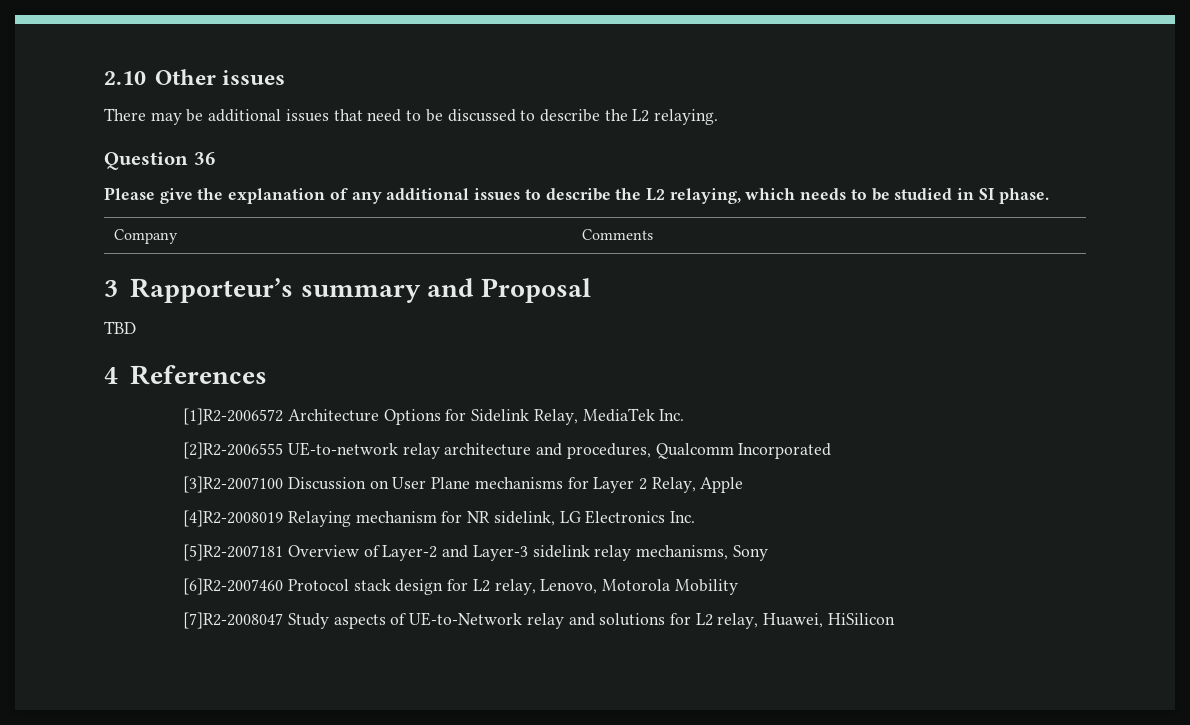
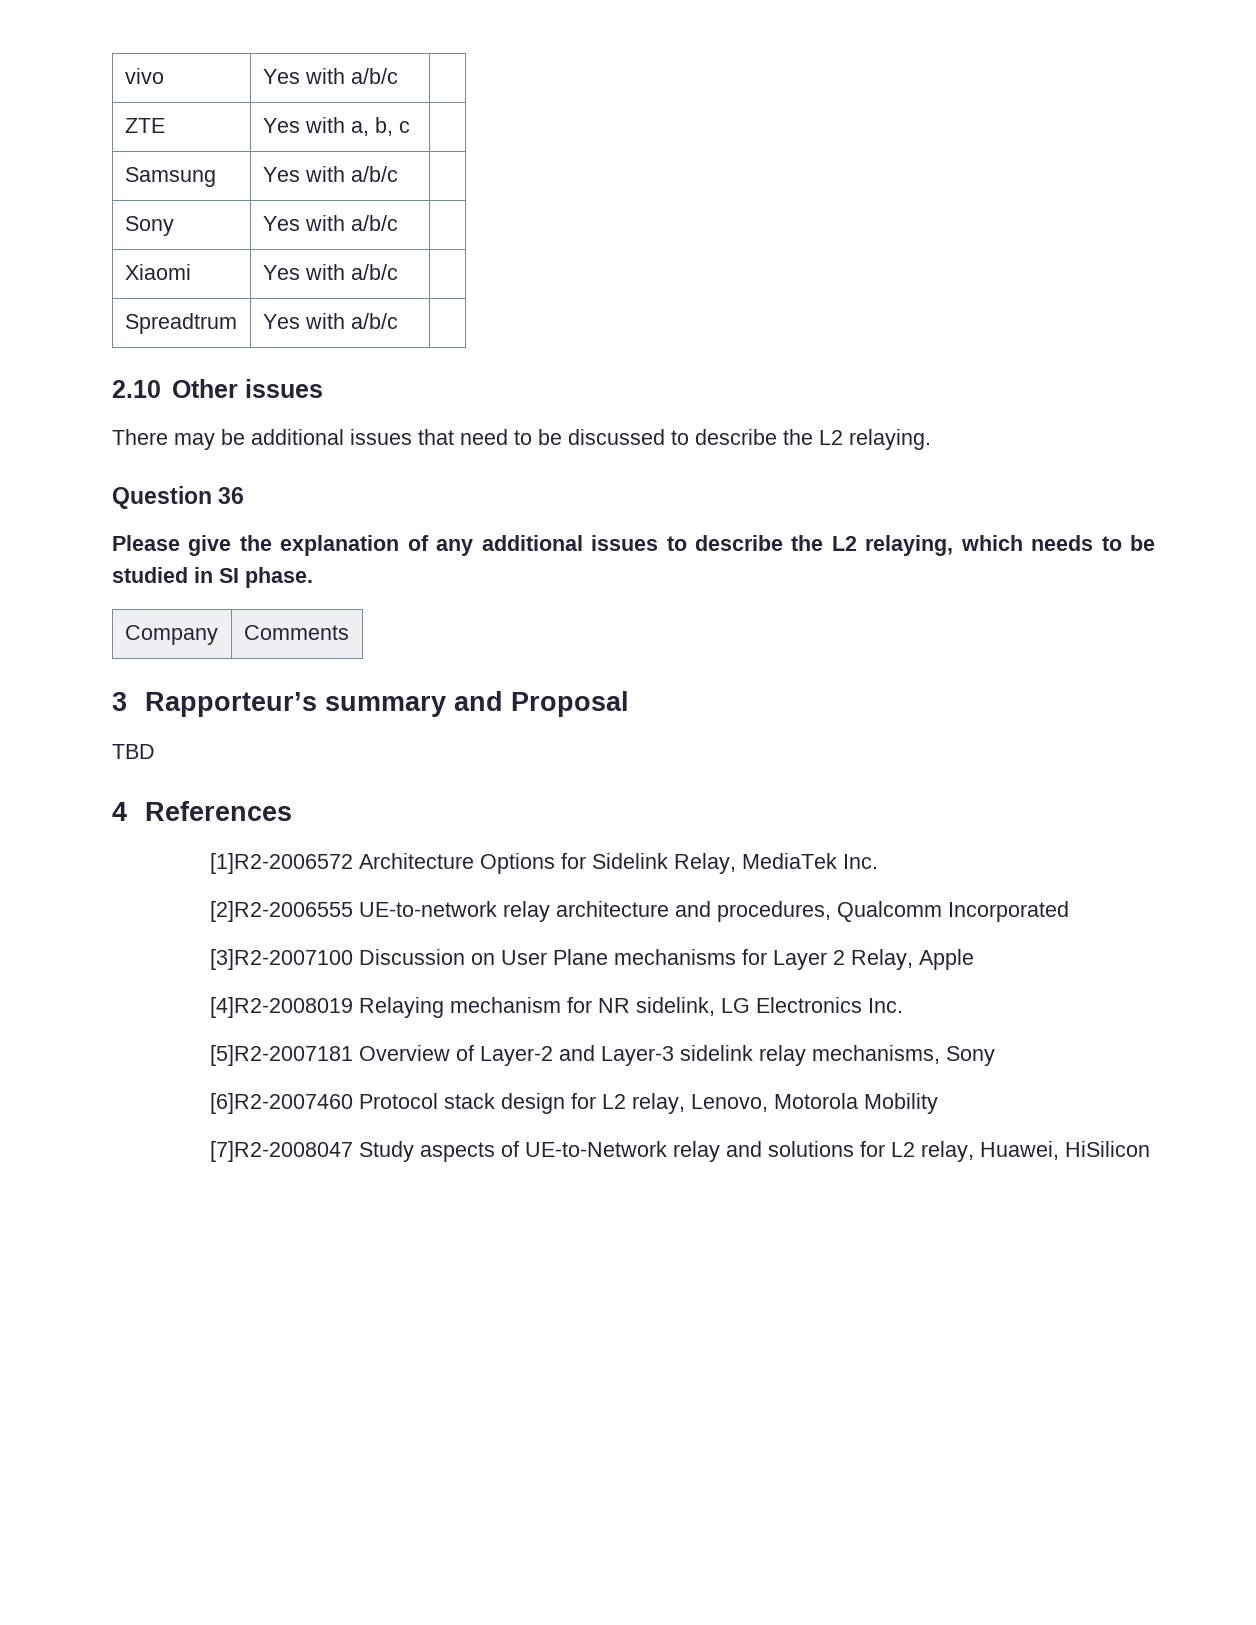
(104, 78) none -> [124,68,164,84] [262,68,398,84] [124,118,165,133] [262,117,410,136] [124,167,216,187] [262,166,398,182] [124,216,174,236] [262,215,398,231] [124,264,191,280] [262,264,398,280] [124,313,237,334] [262,313,398,329] vivo | Yes with a/b/c | // ZTE | Yes with a, b, c | // Samsung | Yes with a/b/c | // Sony | Yes with a/b/c | // Xiaomi | Yes with a/b/c | // Spreadtrum | Yes with a/b/c | //

